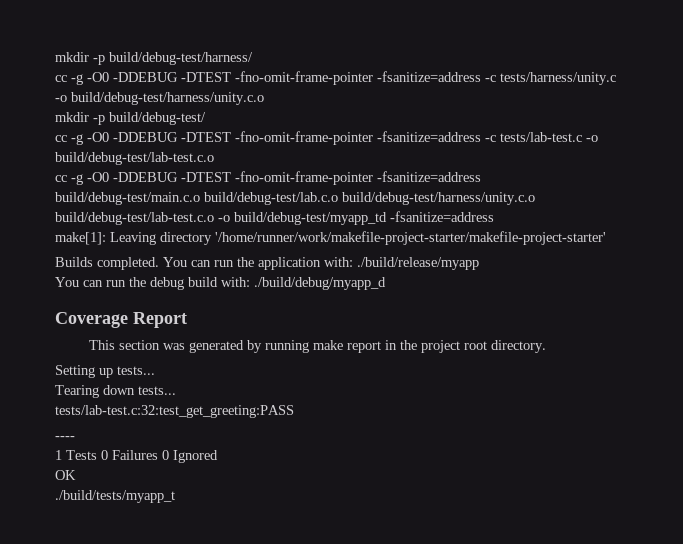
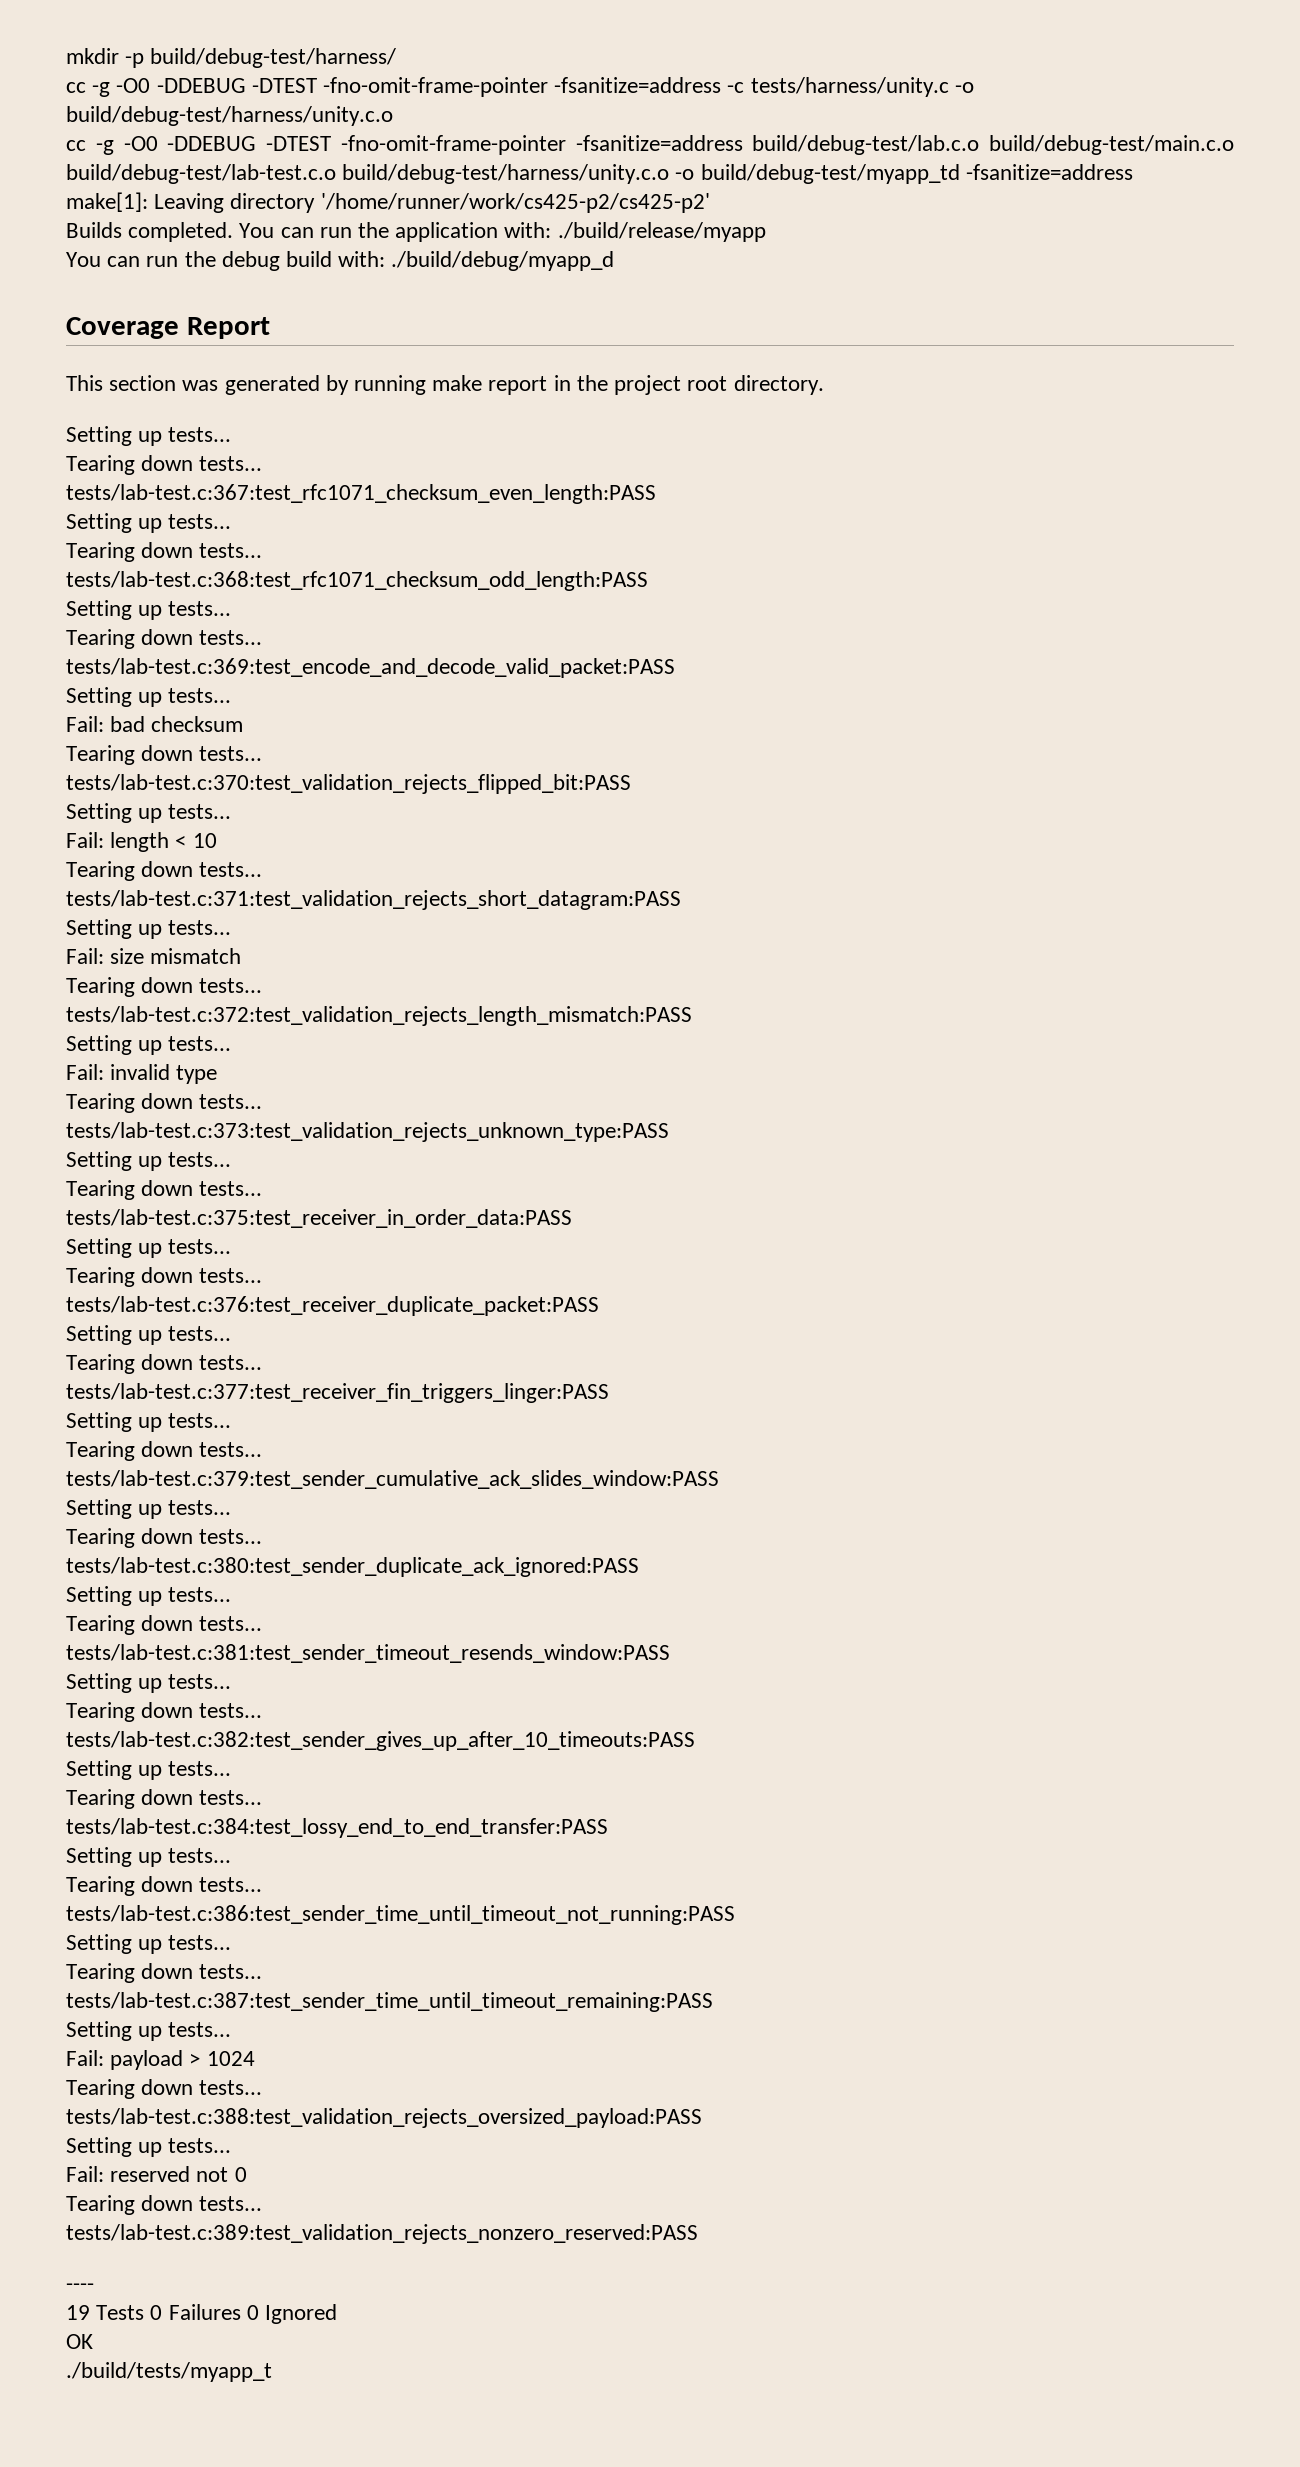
[55,112,206,125] [55,131,598,145] [55,152,214,165] [55,171,481,185] [55,192,535,205] [55,212,214,225] // mkdir -p build/debug-test/ // cc -g -O0 -DDEBUG -DTEST -fno-omit-frame-pointer -fsanitize=address -c tests/lab-test.c -o build/debug-test/lab-test.c.o // cc -g -O0 -DDEBUG -DTEST -fno-omit-frame-pointer -fsanitize=address build/debug-test/main.c.o build/debug-test/lab.c.o build/debug-test/harness/unity.c.o build/debug-test/lab-test.c.o -> [66,135,1234,155] [66,164,670,184] // cc -g -O0 -DDEBUG -DTEST -fno-omit-frame-pointer -fsanitize=address build/debug-test/lab.c.o build/debug-test/main.c.o build/debug-test/lab-test.c.o build/debug-test/harness/unity.c.o
[215,231,606,245] '/home/runner/work/makefile-project-starter/makefile-project-starter' -> [320,193,710,213] '/home/runner/work/cs425-p2/cs425-p2'
[55,405,294,418] tests/lab-test.c:32:test_get_greeting:PASS -> [66,484,656,504] [66,513,232,533] [66,542,263,562] [66,571,648,591] [66,600,232,620] [66,629,263,649] [66,658,675,678] [66,687,232,707] [66,716,244,732] [66,745,263,765] [66,774,631,794] [66,803,232,823] [66,832,217,852] [66,861,263,881] [66,890,681,910] [66,919,232,939] [66,948,242,964] [66,977,263,997] [66,1006,692,1026] [66,1035,232,1055] [66,1064,218,1084] [66,1093,263,1113] [66,1122,669,1142] [66,1151,232,1171] [66,1180,263,1200] [66,1209,572,1228] [66,1238,232,1258] [66,1267,263,1287] [66,1296,599,1316] [66,1325,232,1345] [66,1354,263,1374] [66,1383,609,1403] [66,1412,232,1432] [66,1441,263,1461] [66,1470,719,1489] [66,1499,232,1519] [66,1528,263,1548] [66,1557,639,1577] [66,1586,232,1606] [66,1615,263,1635] [66,1644,670,1663] [66,1673,232,1693] [66,1702,263,1722] [66,1731,695,1751] [66,1760,232,1780] [66,1789,263,1809] [66,1818,608,1838] [66,1847,232,1867] [66,1876,263,1896] [66,1905,735,1925] [66,1934,232,1954] [66,1963,263,1983] [66,1992,713,2012] [66,2021,232,2041] [66,2050,255,2070] [66,2079,263,2099] [66,2108,702,2128] [66,2137,232,2157] [66,2166,247,2182] [66,2195,263,2215] [66,2224,698,2244] tests/lab-test.c:367:test_rfc1071_checksum_even_length:PASS // Setting up tests... // Tearing down tests... // tests/lab-test.c:368:test_rfc1071_checksum_odd_length:PASS // Setting up tests... // Tearing down tests... // tests/lab-test.c:369:test_encode_and_decode_valid_packet:PASS // Setting up tests... // Fail: bad checksum // Tearing down tests... // tests/lab-test.c:370:test_validation_rejects_flipped_bit:PASS // Setting up tests... // Fail: length < 10 // Tearing down tests... // tests/lab-test.c:371:test_validation_rejects_short_datagram:PASS // Setting up tests... // Fail: size mismatch // Tearing down tests... // tests/lab-test.c:372:test_validation_rejects_length_mismatch:PASS // Setting up tests... // Fail: invalid type // Tearing down tests... // tests/lab-test.c:373:test_validation_rejects_unknown_type:PASS // Setting up tests... // Tearing down tests... // tests/lab-test.c:375:test_receiver_in_order_data:PASS // Setting up tests... // Tearing down tests... // tests/lab-test.c:376:test_receiver_duplicate_packet:PASS // Setting up tests... // Tearing down tests... // tests/lab-test.c:377:test_receiver_fin_triggers_linger:PASS // Setting up tests... // Tearing down tests... // tests/lab-test.c:379:test_sender_cumulative_ack_slides_window:PASS // Setting up tests... // Tearing down tests... // tests/lab-test.c:380:test_sender_duplicate_ack_ignored:PASS // Setting up tests... // Tearing down tests... // tests/lab-test.c:381:test_sender_timeout_resends_window:PASS // Setting up tests... // Tearing down tests... // tests/lab-test.c:382:test_sender_gives_up_after_10_timeouts:PASS // Setting up tests... // Tearing down tests... // tests/lab-test.c:384:test_lossy_end_to_end_transfer:PASS // Setting up tests... // Tearing down tests... // tests/lab-test.c:386:test_sender_time_until_timeout_not_running:PASS // Setting up tests... // Tearing down tests... // tests/lab-test.c:387:test_sender_time_until_timeout_remaining:PASS // Setting up tests... // Fail: payload > 1024 // Tearing down tests... // tests/lab-test.c:388:test_validation_rejects_oversized_payload:PASS // Setting up tests... // Fail: reserved not 0 // Tearing down tests... // tests/lab-test.c:389:test_validation_rejects_nonzero_reserved:PASS
[55,450,62,460] 1 -> [66,2305,90,2320] 19

